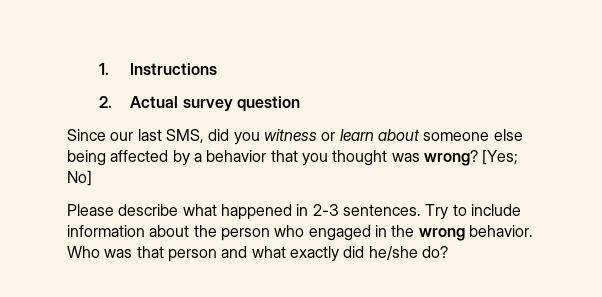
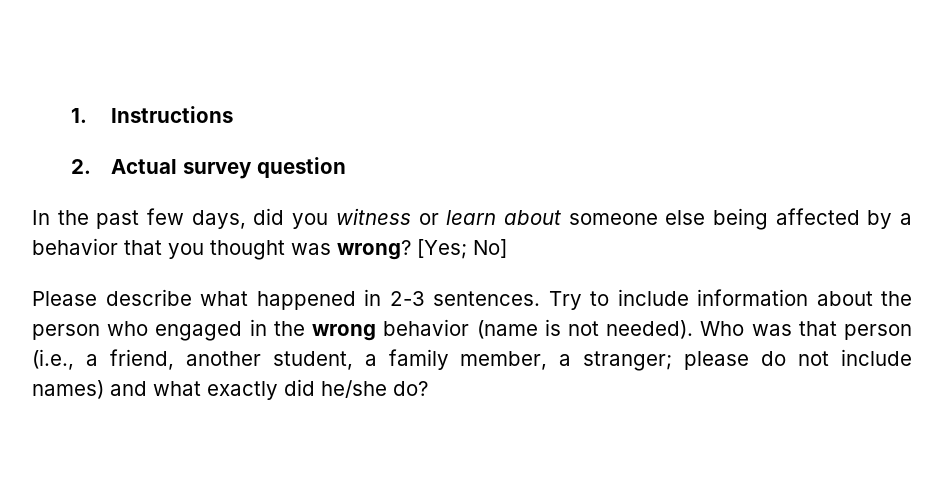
[67,129,204,143] Since our last SMS, -> [32,208,246,229] In the past few days,
[468,225,533,237] [67,246,217,262] behavior. Who was that person -> [383,319,912,340] [32,349,912,371] [32,380,104,399] behavior (name is not needed). Who was that person (i.e., a friend, another student, a family member, a stranger; please do not include names)

